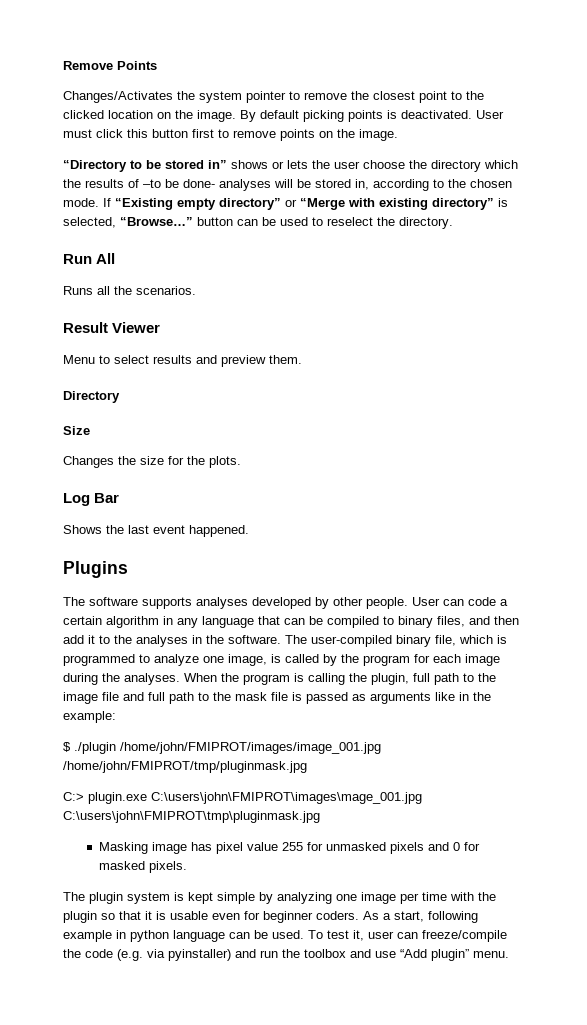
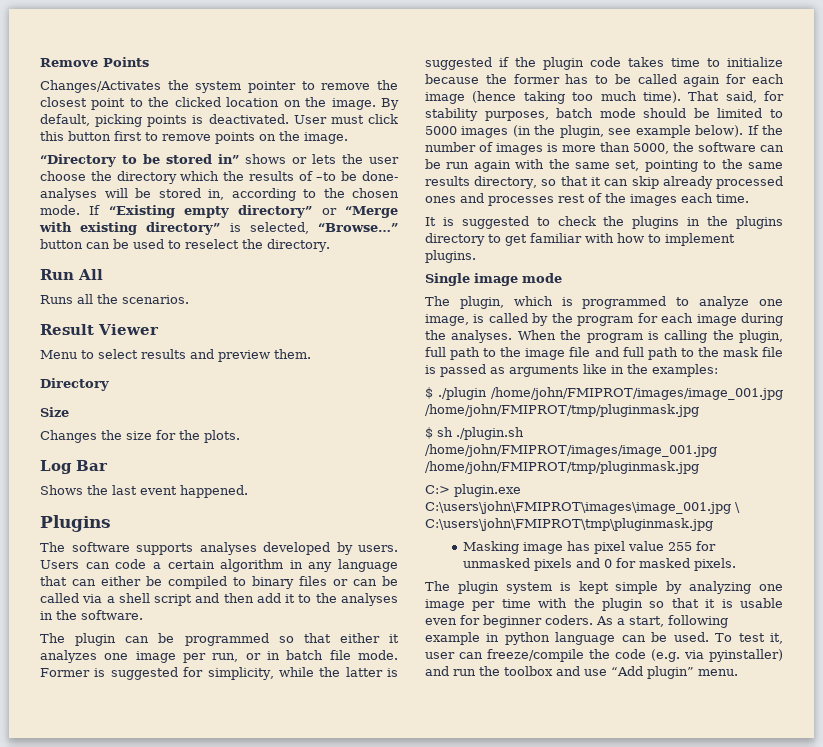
[260,110,299,119] default -> [40,114,90,126] default,
[333,597,440,609] other people. User -> [358,545,398,552] [40,560,79,569] users. Users
(305, 621) none -> [101,576,141,586] either
[437,616,465,627] files, -> [299,576,398,586] [40,593,193,606] files or can be called via a shell script
[285,635,456,647] The user-compiled binary file, -> [40,633,399,646] [40,650,398,663] [40,667,398,680] [425,57,783,70] [425,74,784,87] [425,91,784,104] [425,108,783,121] [425,125,783,138] [425,142,784,155] [425,159,783,172] [425,176,783,189] [425,193,749,206] [425,216,783,229] [425,233,735,246] [425,250,476,263] [425,273,562,286] [425,296,504,309] // The plugin can be programmed so that either it analyzes one image per run, or in batch file mode. Former is suggested for simplicity, while the latter is suggested if the plugin code takes time to initialize because the former has to be called again for each image (hence taking too much time). That said, for stability purposes, batch mode should be limited to 5000 images (in the plugin, see example below). If the number of images is more than 5000, the software can be run again with the same set, pointing to the same results directory, so that it can skip already processed ones and processes rest of the images each time. // It is suggested to check the plugins in the plugins directory to get familiar with how to implement plugins. // Single image mode // The plugin,
[63,711,116,723] example: -> [652,364,718,377] examples:
(307, 767) none -> [425,427,524,440] [425,444,717,457] [425,461,699,474] // $ sh ./plugin.sh /home/john/FMIPROT/images/image_001.jpg /home/john/FMIPROT/tmp/pluginmask.jpg
[151,792,422,804] C:\users\john\FMIPROT\images\mage_001.jpg -> [425,501,740,514] C:\users\john\FMIPROT\images\image_001.jpg \

